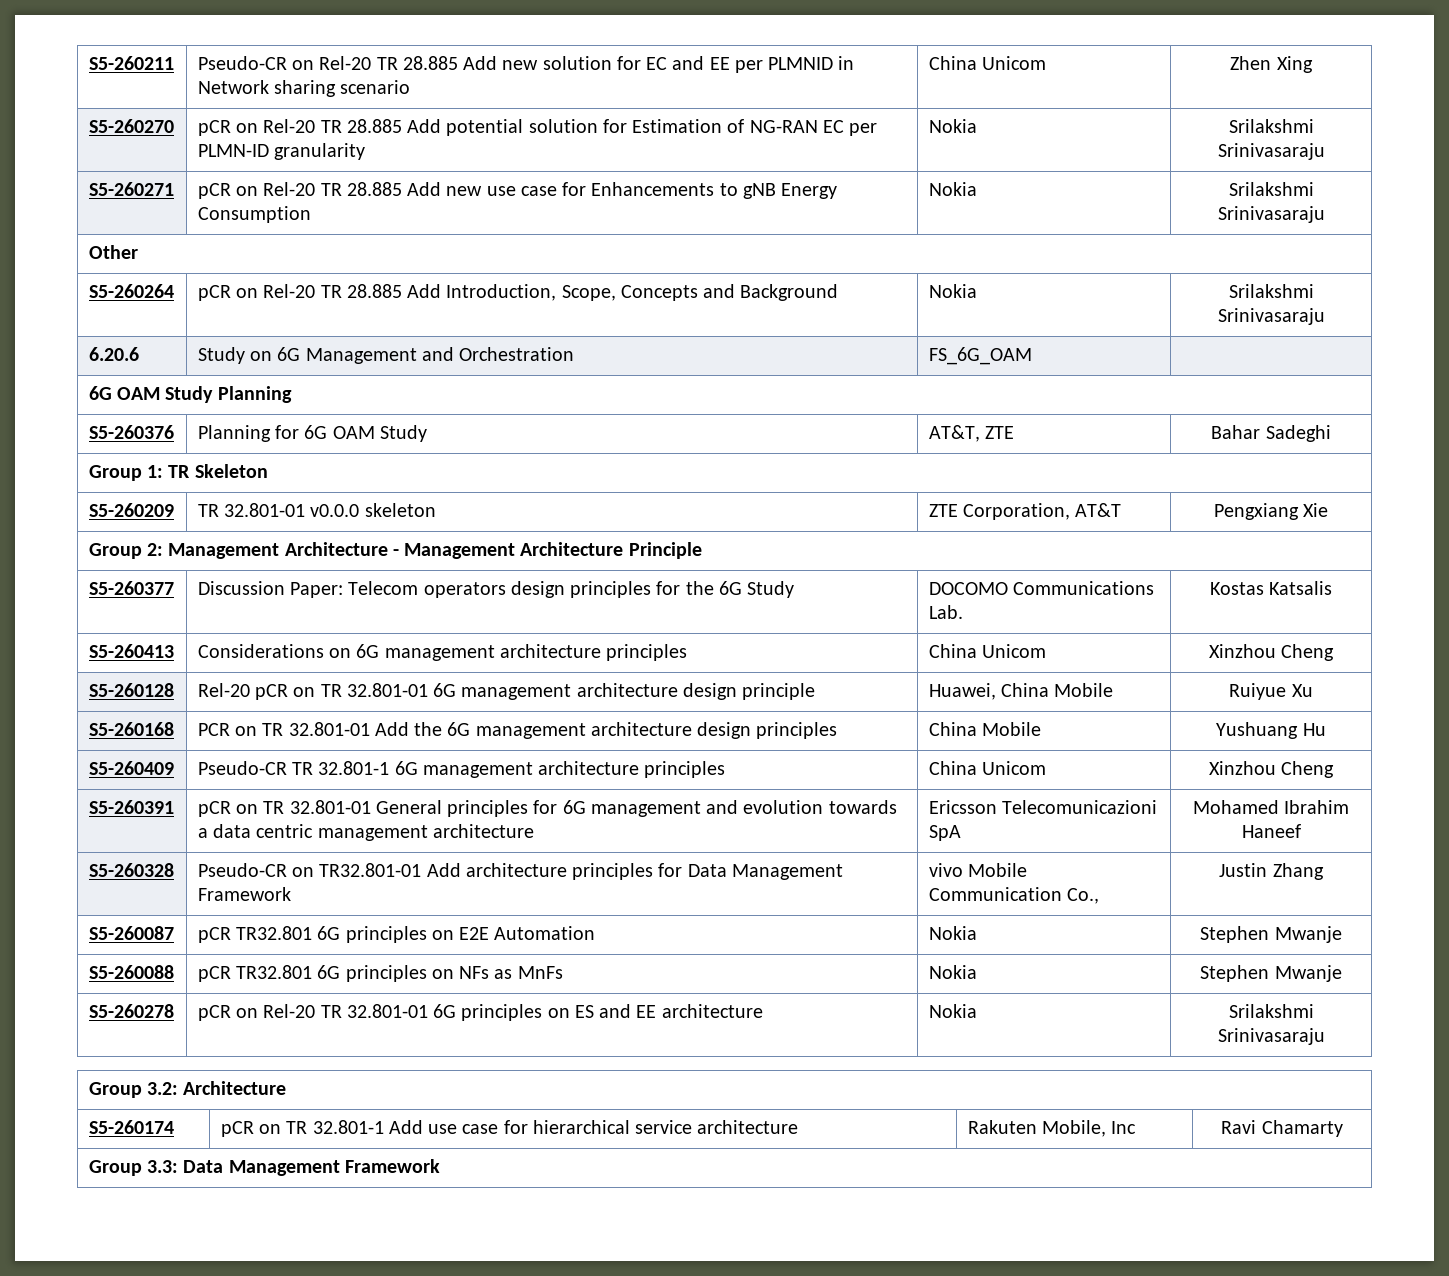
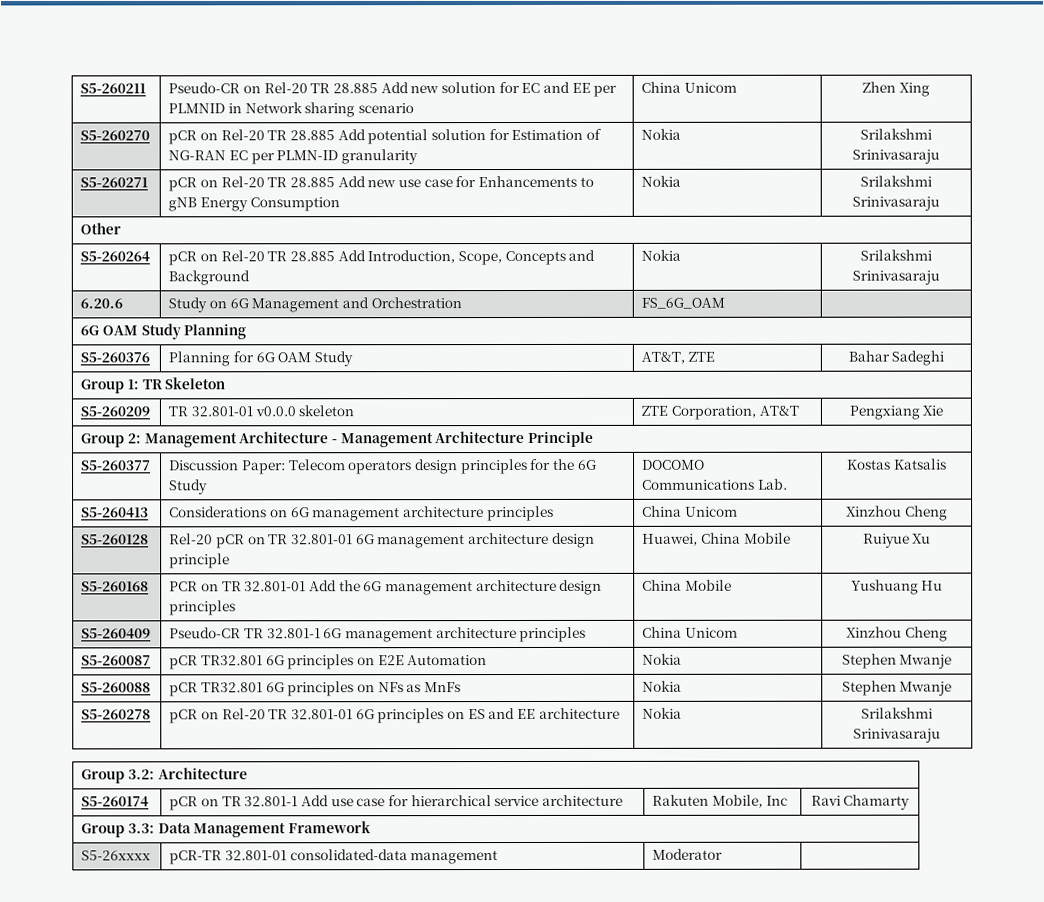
[88,800,174,814] [197,800,897,817] [197,824,534,841] [928,800,1157,814] [928,825,961,841] [1192,800,1350,814] [1241,824,1301,838] [88,863,174,877] [197,863,843,880] [197,887,291,901] [928,863,1027,877] [928,887,1099,904] [1219,863,1324,880] // S5-260391 | pCR on TR 32.801-01 General principles for 6G management and evolution towards a data centric management architecture | Ericsson Telecomunicazioni SpA | Mohamed Ibrahim Haneef // S5-260328 | Pseudo-CR on TR32.801-01 Add architecture principles for Data Management Framework | vivo Mobile Communication Co., | Justin Zhang -> (948, 634) none
(440, 1166) none -> [81,850,152,861] [169,849,499,865] [652,848,724,860] // S5-26xxxx | pCR-TR 32.801-01 consolidated-data management | Moderator |

